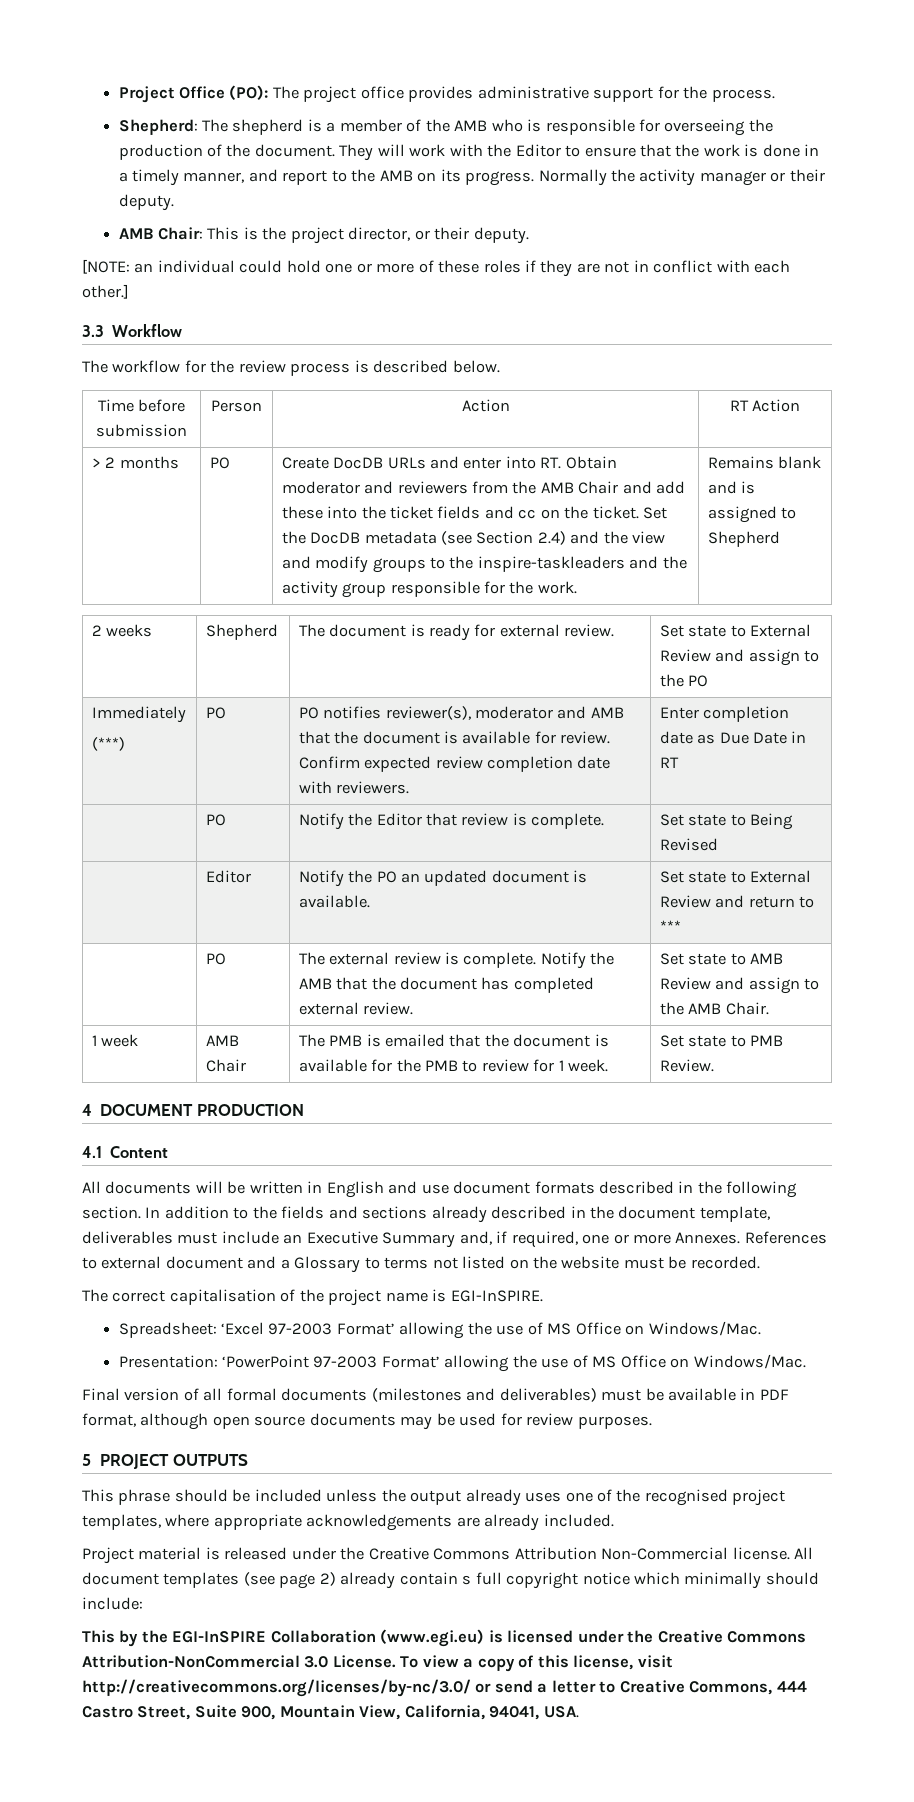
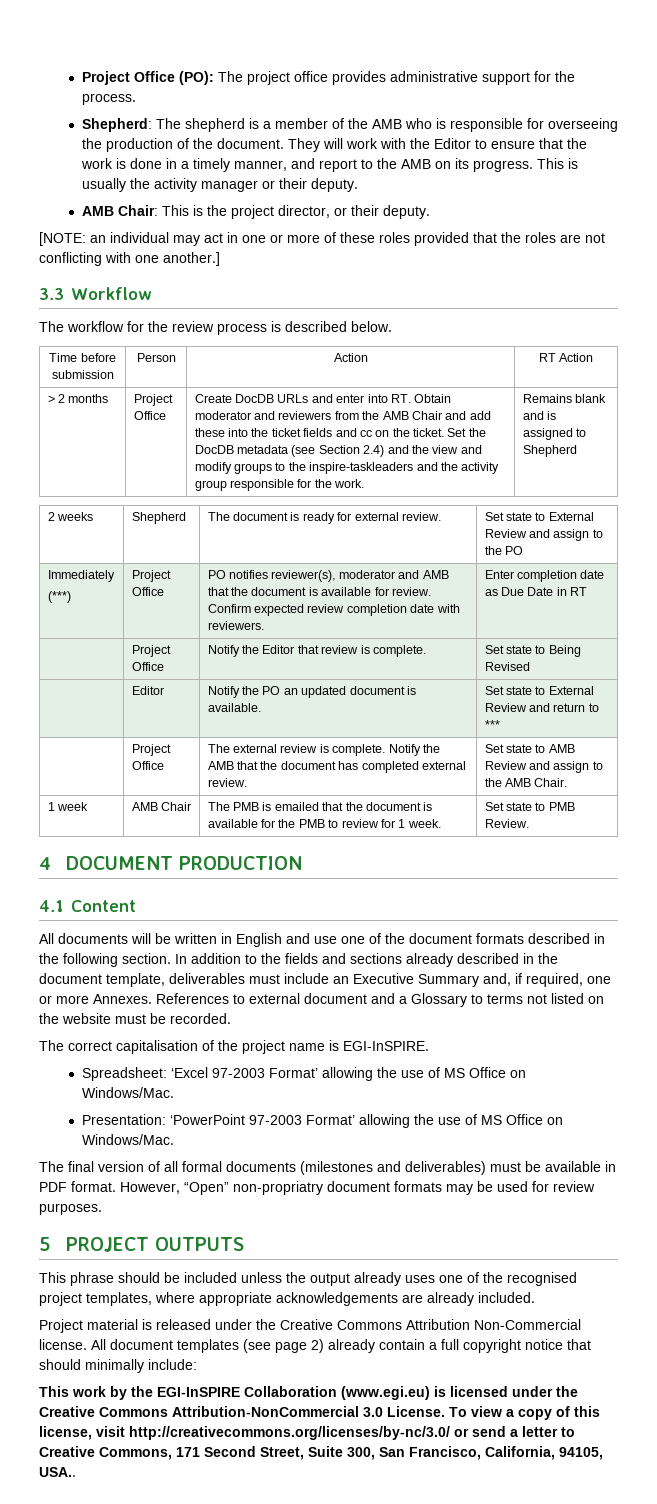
[538,169,607,186] Normally -> [536,158,578,169] [81,178,126,192] This is usually
[239,260,321,273] could hold -> [173,232,238,246] may act in
[525,260,791,277] [82,284,129,299] if they are not in conflict with each other.] -> [414,232,605,246] [39,252,220,266] provided that the roles are not conflicting with one another.]
[209,457,230,469] PO -> [133,394,173,406] [133,411,166,420] Project Office
[205,707,226,719] PO -> [131,570,171,582] [131,587,164,596] Project Office
[205,814,226,826] PO -> [131,645,171,657] [131,662,164,671] Project Office
[205,953,226,965] PO -> [131,744,171,756] [131,761,164,770] Project Office
(449, 1189) none -> [341,933,405,944] one of the
[82,1388,120,1401] Final -> [39,1161,94,1172] The final
[82,1413,396,1430] format, although open source documents -> [71,1181,442,1195] format. However, “Open” non-propriatry document formats
[462,1575,472,1585] s -> [429,1342,437,1350] a
[634,1572,819,1589] which minimally should -> [567,1339,591,1350] [39,1359,144,1373] that should minimally
(115, 1636) none -> [72,1386,106,1397] work
[776,1681,807,1692] [82,1705,579,1720] 444 Castro Street, Suite 900, Mountain View, California, 94041, USA. -> [176,1446,603,1460] [39,1467,76,1477] 171 Second Street, Suite 300, San Francisco, California, 94105, USA..

